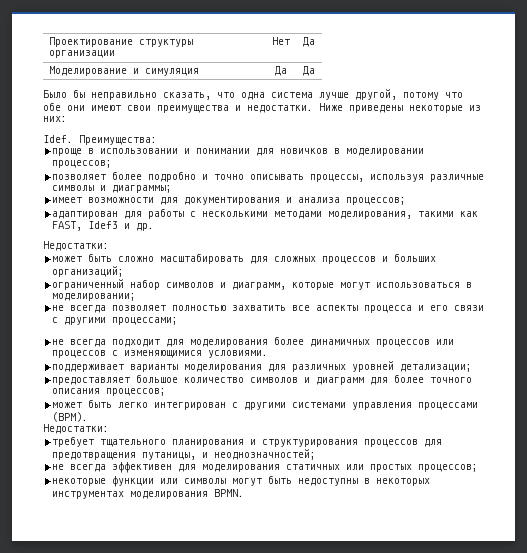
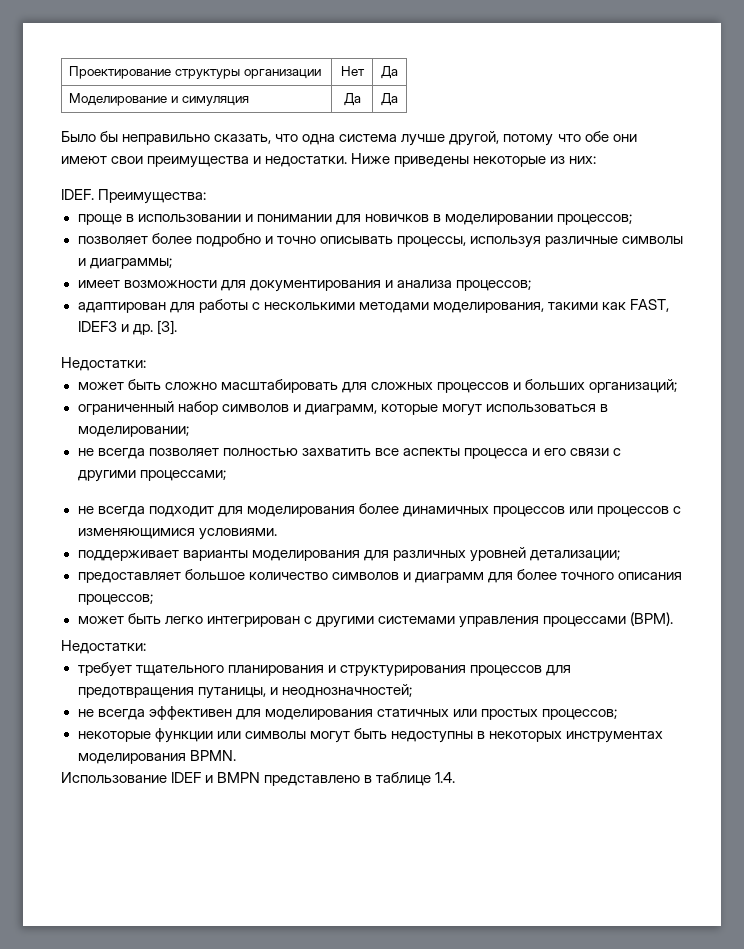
[43,135,73,143] Idef. -> [61,189,94,200] IDEF.
[88,221,119,229] Idef3 -> [77,321,117,332] IDEF3
(155, 227) none -> [156,320,177,335] [3].
(245, 493) none -> [61,772,456,786] // Использование IDEF и BMPN представлено в таблице 1.4.

